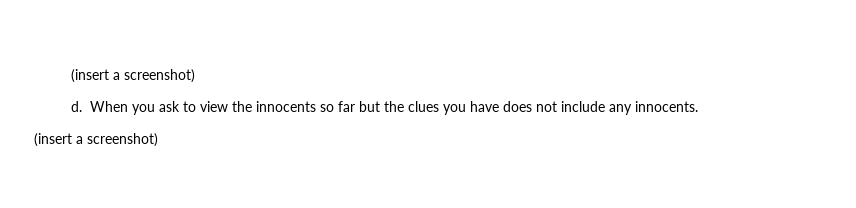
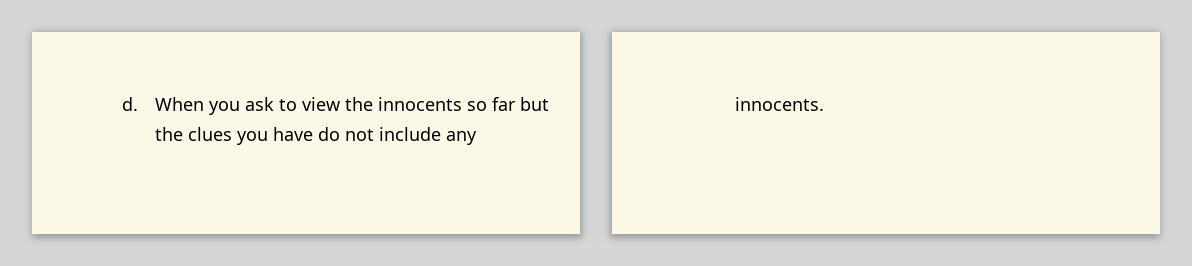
[71,69,196,83] (insert a screenshot) // -> (121, 104) none
[502,101,532,112] does -> [317,127,340,141] do
[34,133,158,147] // (insert a screenshot) -> (824, 104) none

